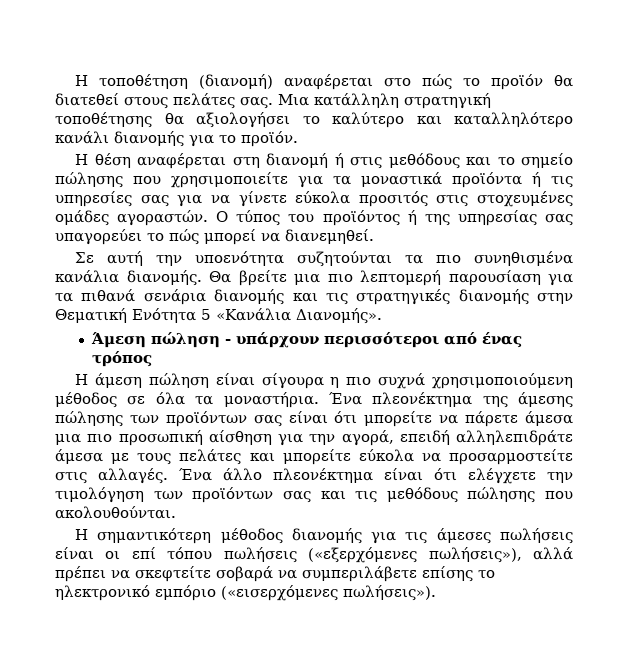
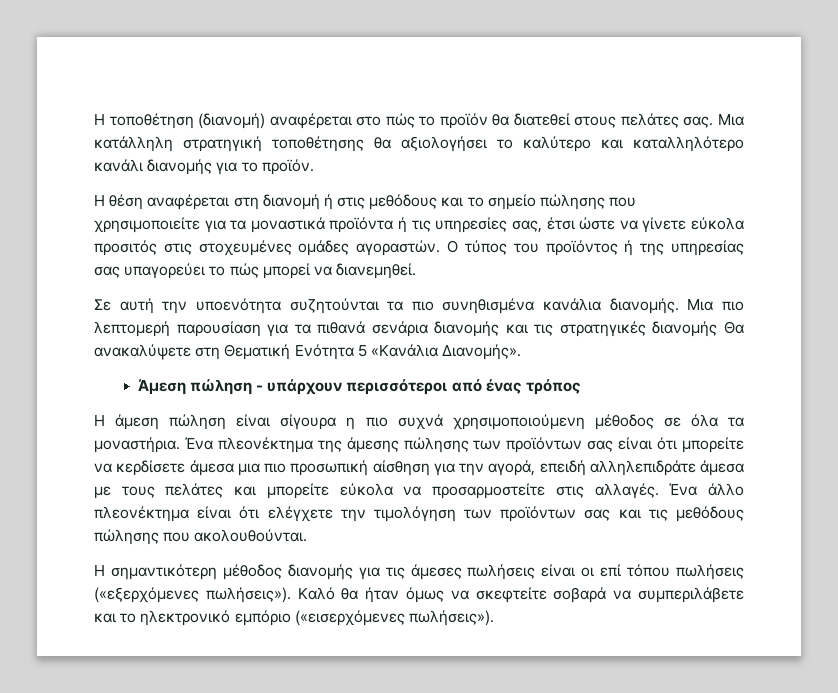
[140,195,203,207] σας για -> [511,217,616,233] σας, έτσι ώστε
[209,270,320,286] Θα βρείτε μια -> [687,299,714,311] Μια
[537,293,573,304] στην -> [724,321,744,334] [94,344,221,360] Θα ανακαλύψετε στη
[465,411,519,427] πάρετε -> [116,460,186,476] κερδίσετε
[428,547,573,563] [55,566,106,582] πωλήσεις»), αλλά πρέπει -> [205,587,445,603] πωλήσεις»). Καλό θα ήταν όμως
[422,566,473,582] επίσης -> [94,613,116,623] και

